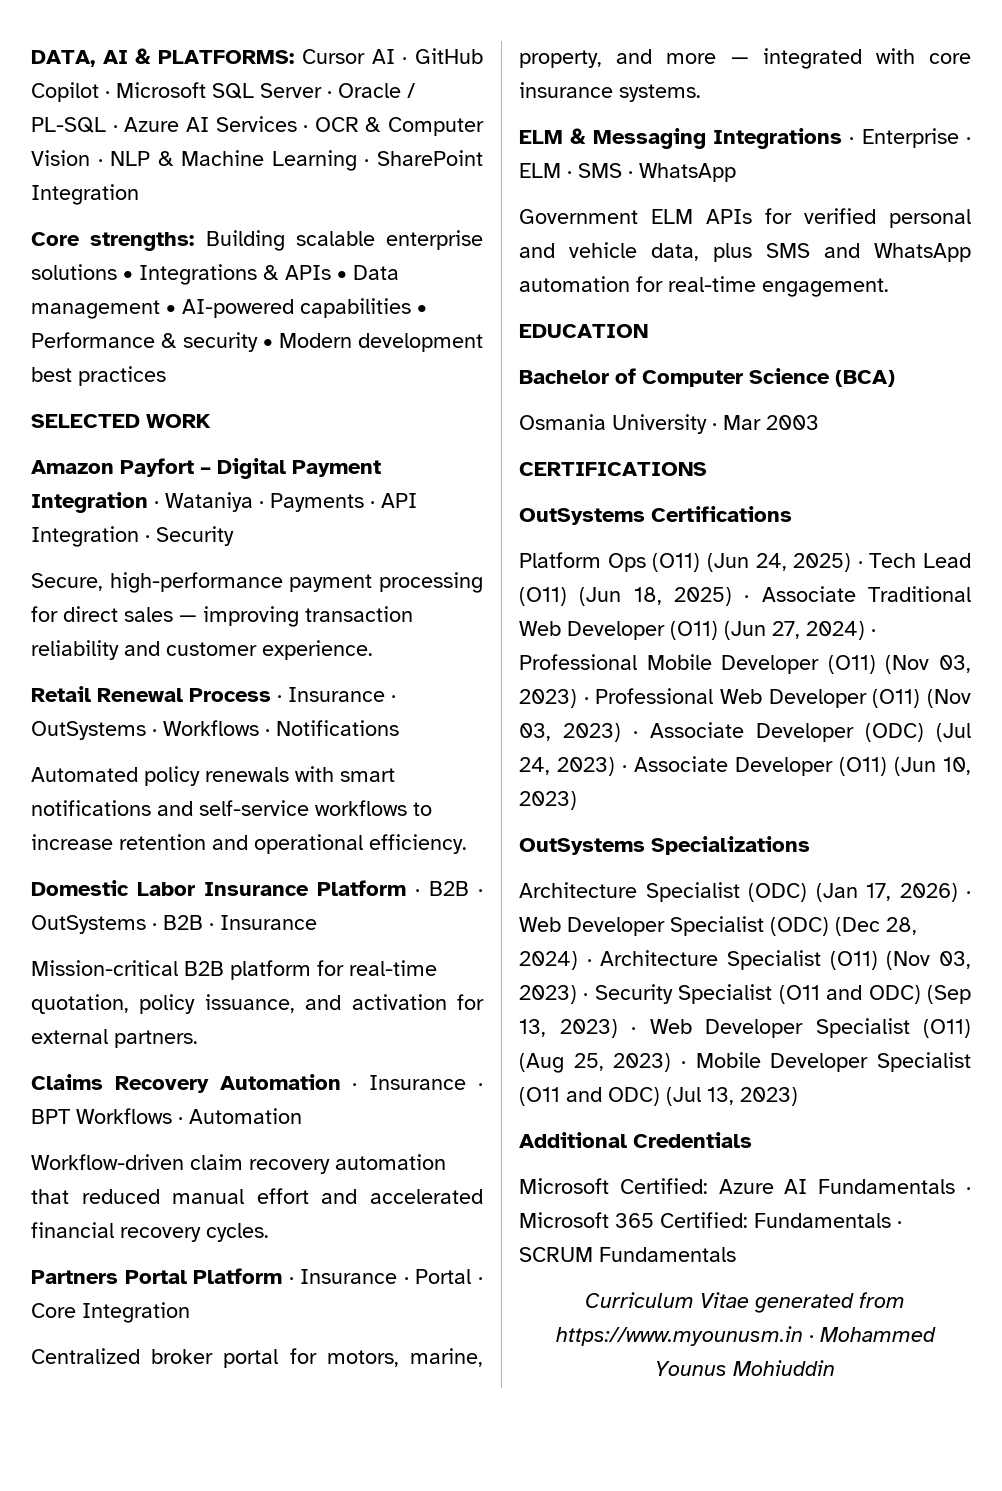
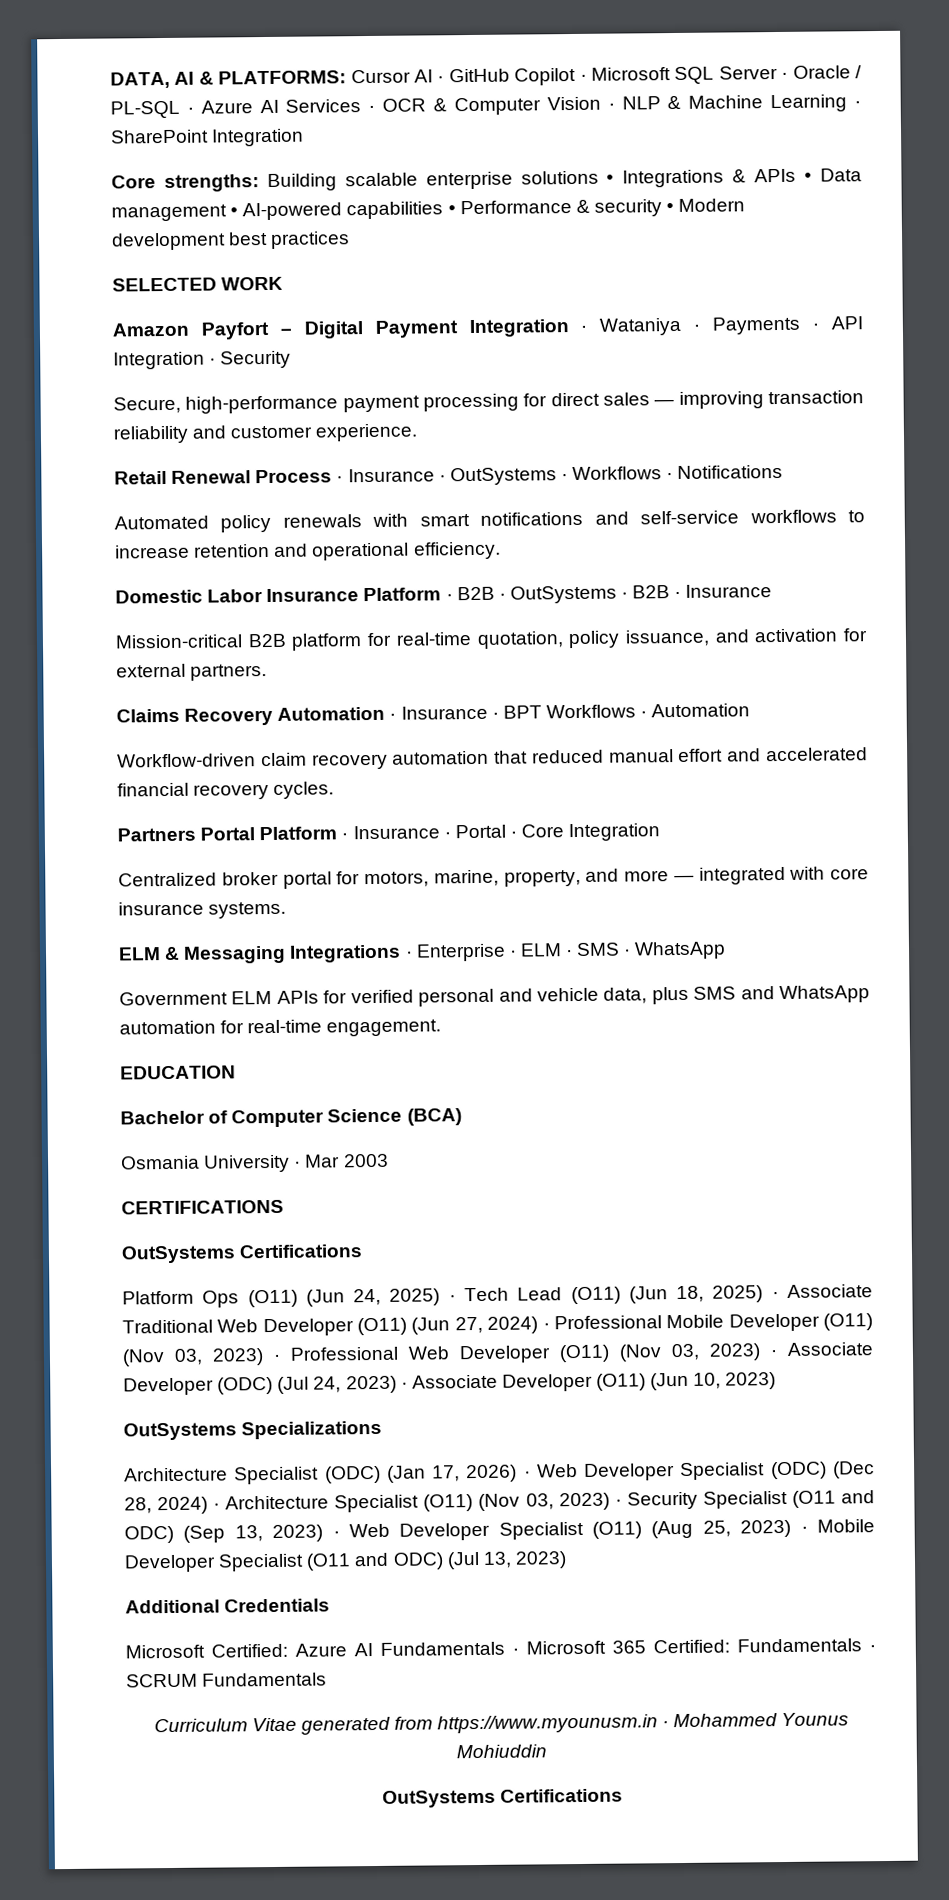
(835, 1368) none -> [381,1788,624,1808] // OutSystems Certifications

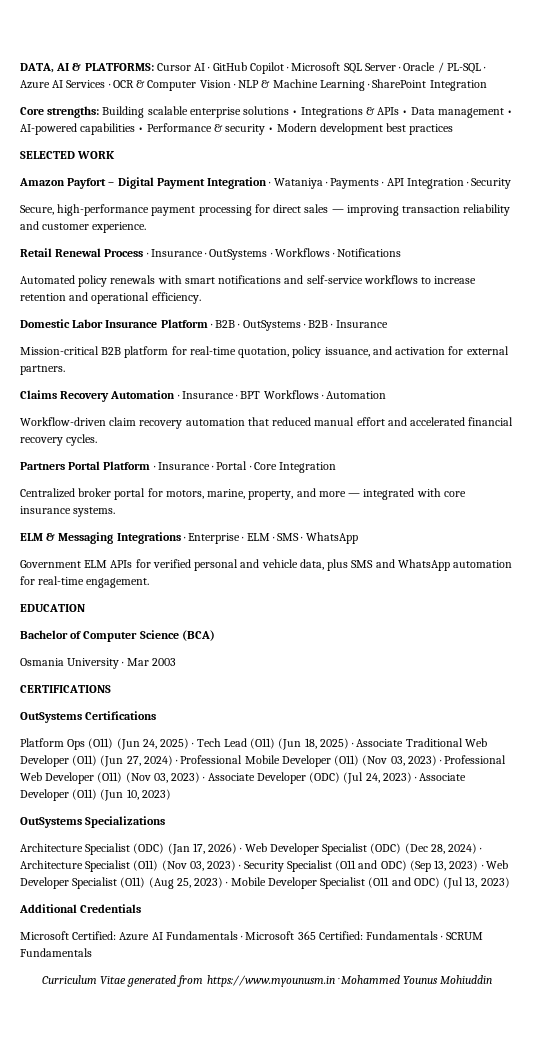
[381,1788,624,1808] // OutSystems Certifications -> (493, 979) none

